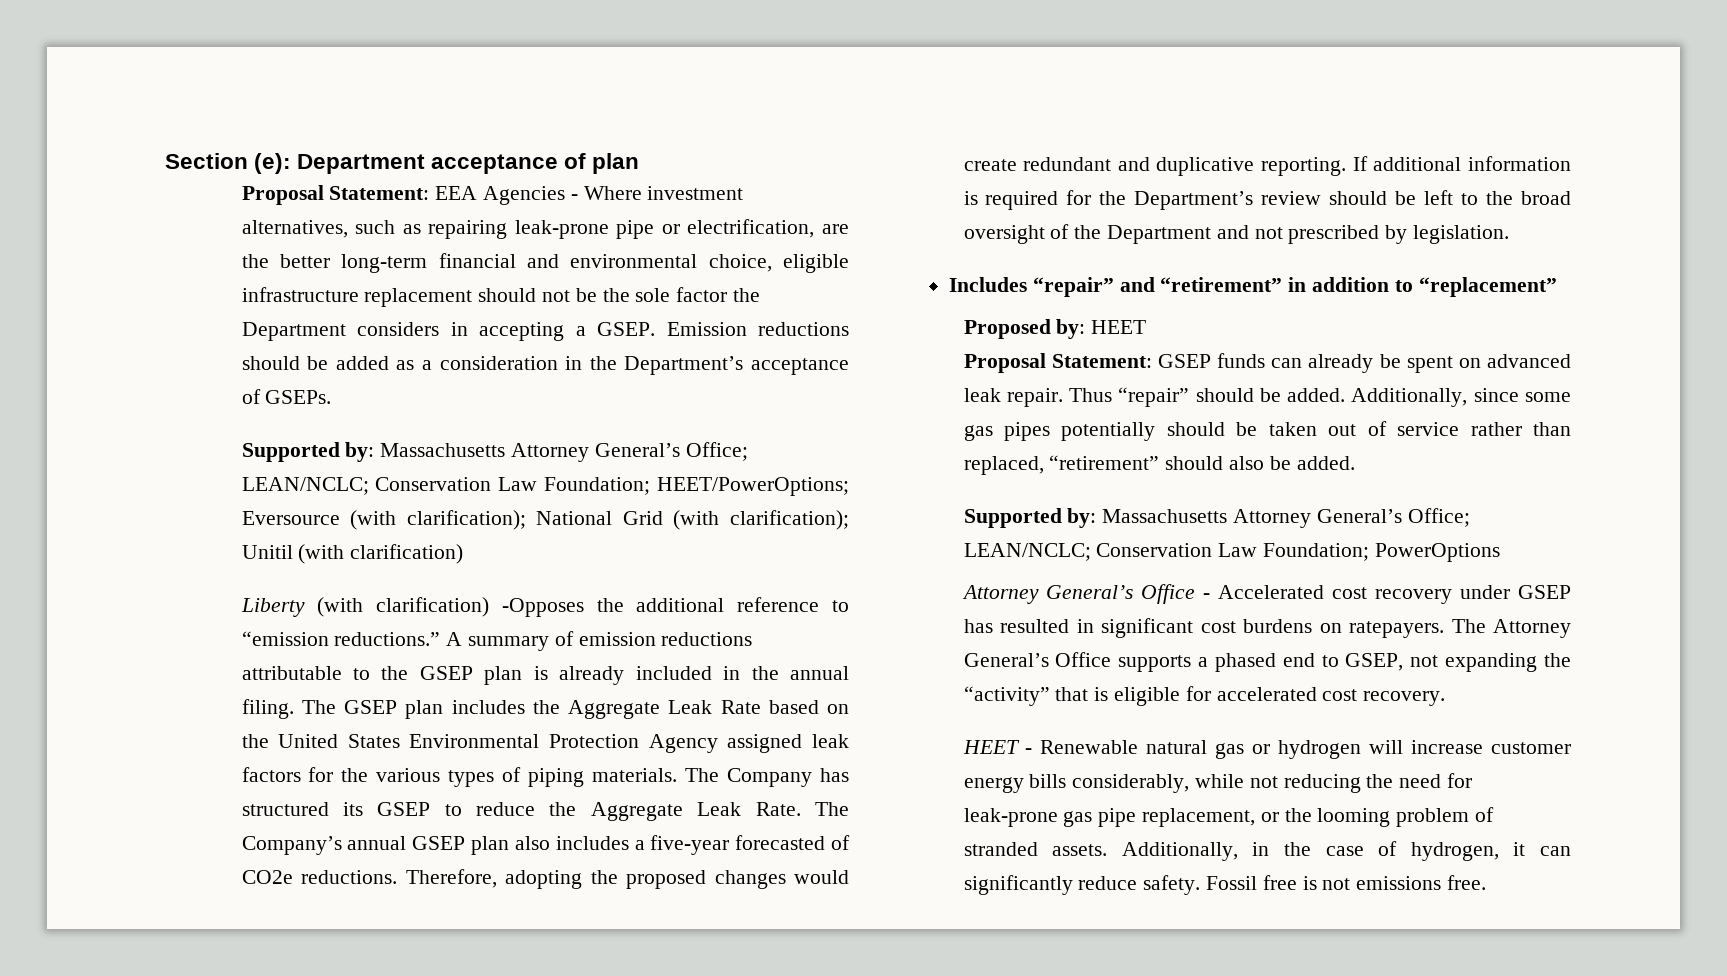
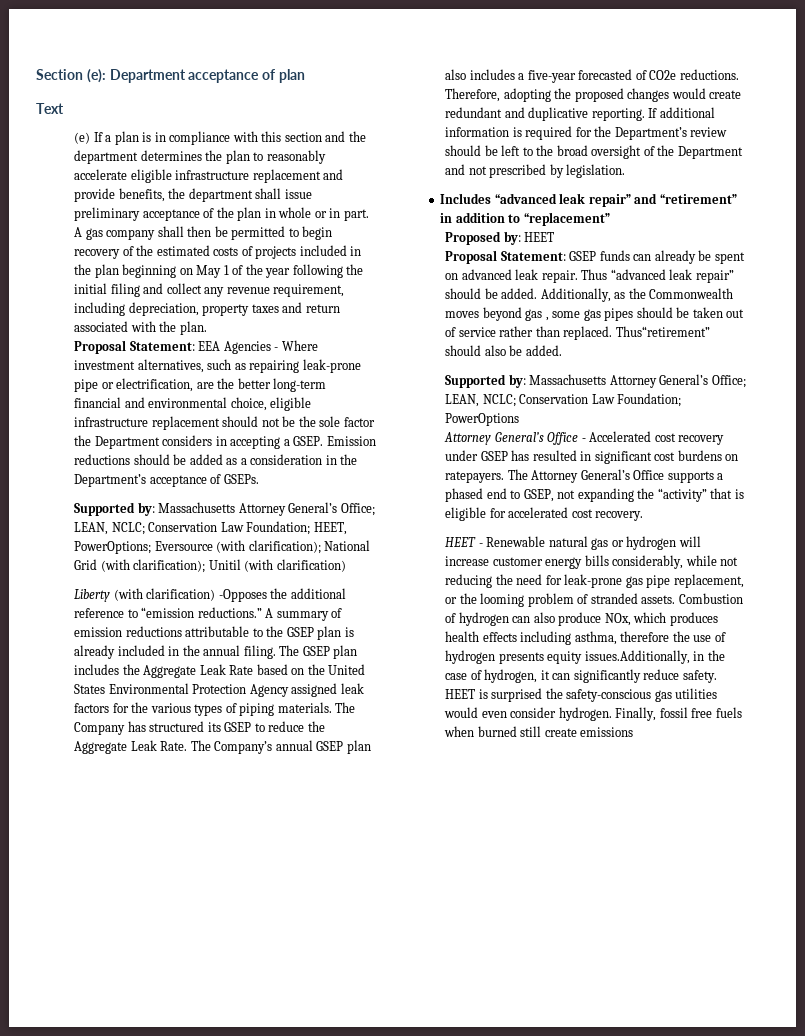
(640, 163) none -> [36,103,64,114] [74,131,366,145] [74,150,326,164] [74,169,344,183] [74,188,312,202] [74,207,369,221] [74,226,333,240] [74,245,362,259] [74,264,364,278] [74,283,345,297] [74,302,340,316] [74,321,207,335] // Text // (e) If a plan is in compliance with this section and the department determines the plan to reasonably accelerate eligible infrastructure replacement and provide benefits, the department shall issue preliminary acceptance of the plan in whole or in part. A gas company shall then be permitted to begin recovery of the estimated costs of projects included in the plan beginning on May 1 of the year following the initial filing and collect any revenue requirement, including depreciation, property taxes and return associated with the plan.
[241,477,849,496] LEAN/NCLC; Conservation Law Foundation; HEET/PowerOptions; -> [74,521,347,535] [74,541,152,554] LEAN, NCLC; Conservation Law Foundation; HEET, PowerOptions;
[1032,277,1114,297] “repair” -> [494,193,631,207] “advanced leak repair”
[1118,387,1190,407] “repair” -> [610,269,734,283] “advanced leak repair”
[1473,388,1519,402] since -> [614,288,734,299] [445,307,549,321] as the Commonwealth moves beyond gas ,
[1061,422,1156,441] potentially -> (634, 314) none
[963,455,1160,475] replaced, “retirement” -> [563,326,710,340] replaced. Thus“retirement”
[963,543,1091,561] LEAN/NCLC; -> [445,394,516,407] LEAN, NCLC;
[1121,842,1238,861] Additionally, -> [678,593,743,604] [445,612,718,626] [445,631,726,645] [445,650,690,664] Combustion of hydrogen can also produce NOx, which produces health effects including asthma, therefore the use of hydrogen presents equity issues.Additionally,
[1205,875,1486,890] Fossil free is not emissions free. -> [445,688,718,702] [444,707,742,721] [444,726,634,737] HEET is surprised the safety-conscious gas utilities would even consider hydrogen. Finally, fossil free fuels when burned still create emissions

